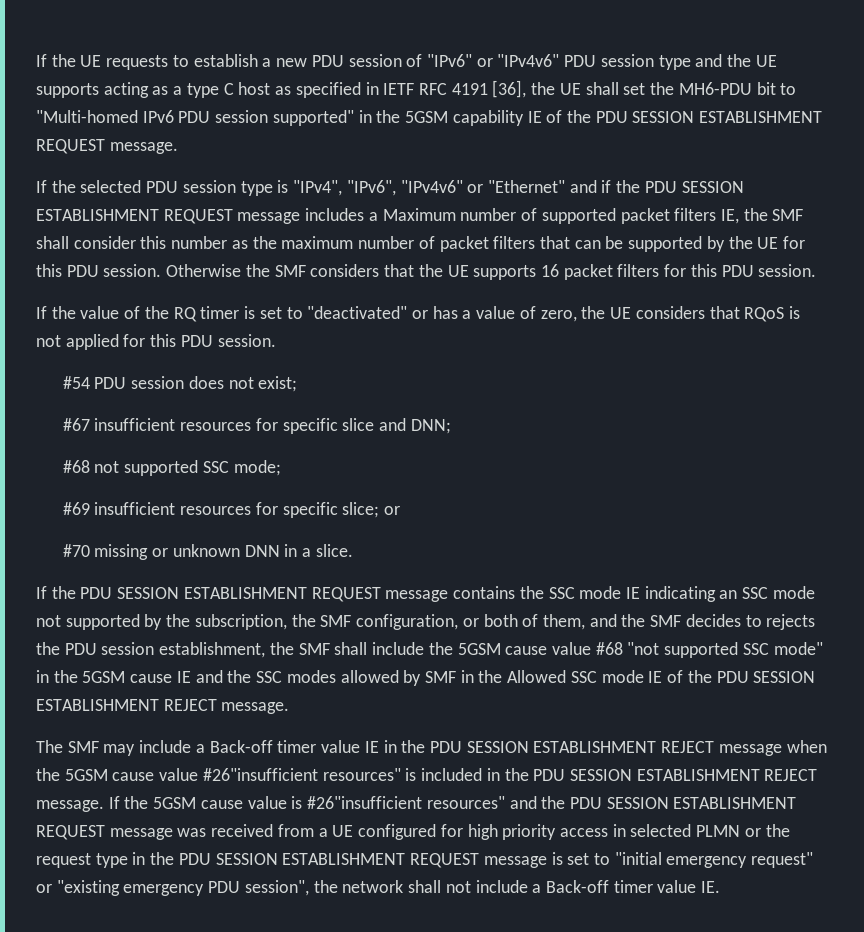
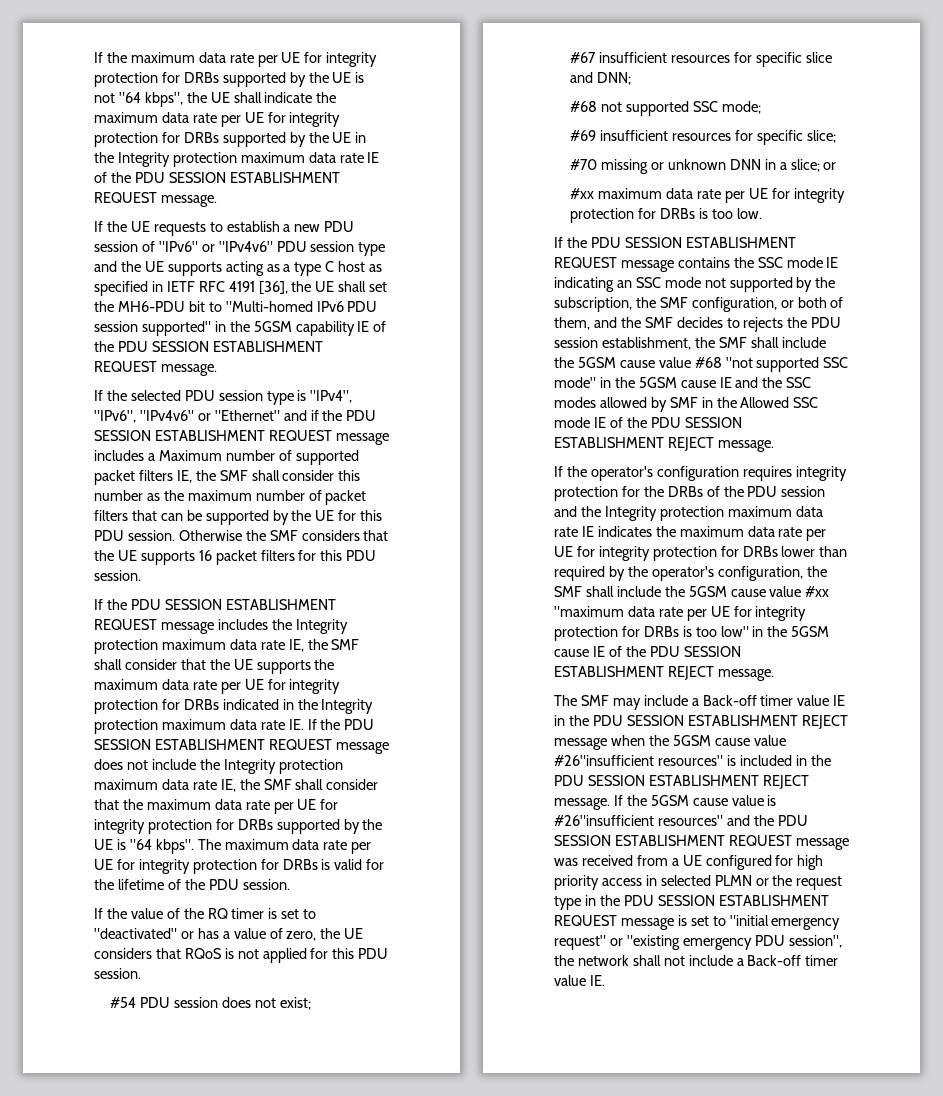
[36,54,76,67] If the -> [94,52,378,67] [94,72,365,87] [94,92,337,107] [94,112,341,127] [94,132,367,147] [94,152,380,167] [94,172,340,183] [94,192,217,207] [94,221,127,232] If the maximum data rate per UE for integrity protection for DRBs supported by the UE is not "64 kbps", the UE shall indicate the maximum data rate per UE for integrity protection for DRBs supported by the UE in the Integrity protection maximum data rate IE of the PDU SESSION ESTABLISHMENT REQUEST message. // If the
(817, 270) none -> [94,599,336,610] [94,619,348,634] [94,639,360,654] [94,659,335,674] [94,679,341,694] [94,699,374,714] [94,719,375,734] [94,739,389,754] [94,759,343,774] [94,779,379,792] [94,799,339,814] [94,819,383,834] [94,839,372,854] [94,859,385,874] [94,879,290,890] // If the PDU SESSION ESTABLISHMENT REQUEST message includes the Integrity protection maximum data rate IE, the SMF shall consider that the UE supports the maximum data rate per UE for integrity protection for DRBs indicated in the Integrity protection maximum data rate IE. If the PDU SESSION ESTABLISHMENT REQUEST message does not include the Integrity protection maximum data rate IE, the SMF shall consider that the maximum data rate per UE for integrity protection for DRBs supported by the UE is "64 kbps". The maximum data rate per UE for integrity protection for DRBs is valid for the lifetime of the PDU session.
[383,506,400,515] or -> (836, 136) none
[315,544,353,557] slice. -> [790,159,837,172] [570,188,845,203] [570,208,762,223] slice; or // #xx maximum data rate per UE for integrity protection for DRBs is too low.
(290, 708) none -> [554,466,847,481] [554,486,826,501] [554,506,823,521] [554,526,827,541] [554,546,848,561] [554,566,827,581] [554,586,830,597] [554,606,807,621] [554,626,830,641] [554,646,741,657] [554,666,774,681] // If the operator's configuration requires integrity protection for the DRBs of the PDU session and the Integrity protection maximum data rate IE indicates the maximum data rate per UE for integrity protection for DRBs lower than required by the operator's configuration, the SMF shall include the 5GSM cause value #xx "maximum data rate per UE for integrity protection for DRBs is too low" in the 5GSM cause IE of the PDU SESSION ESTABLISHMENT REJECT message.

